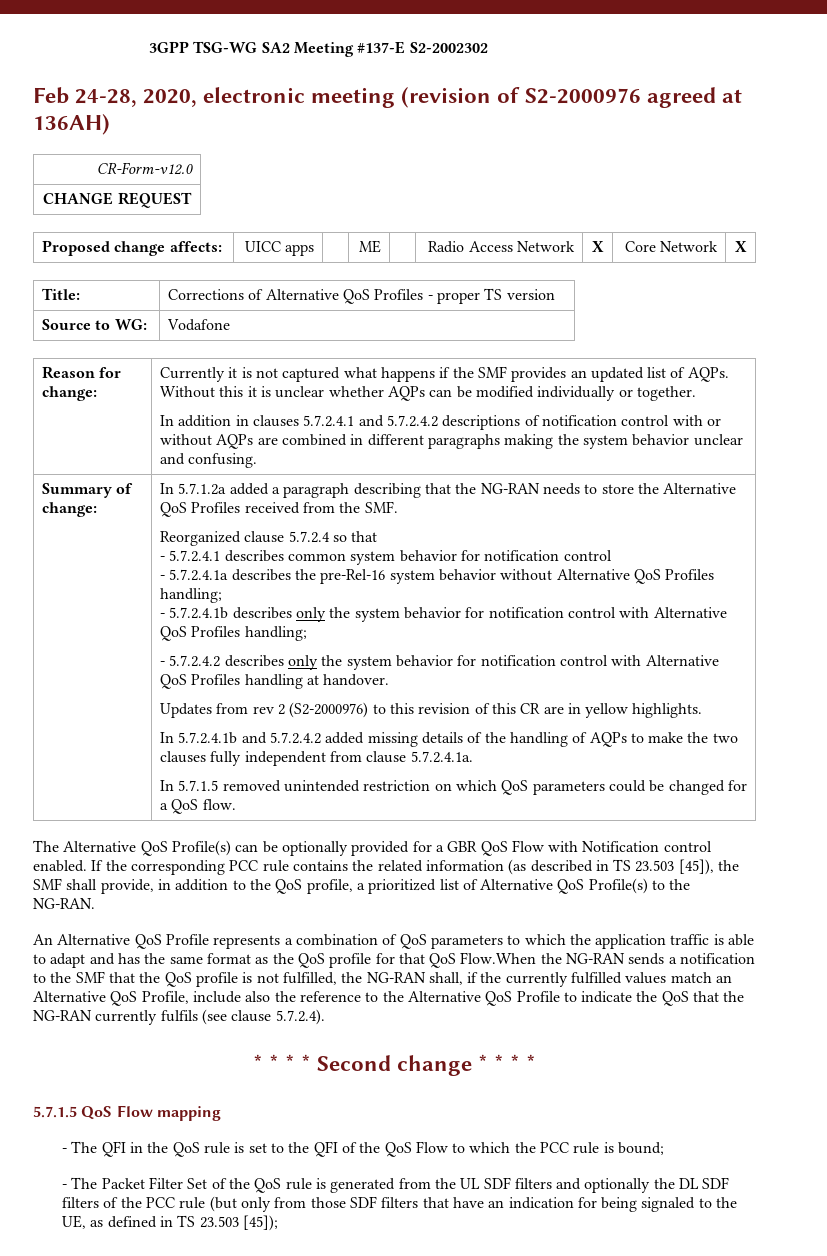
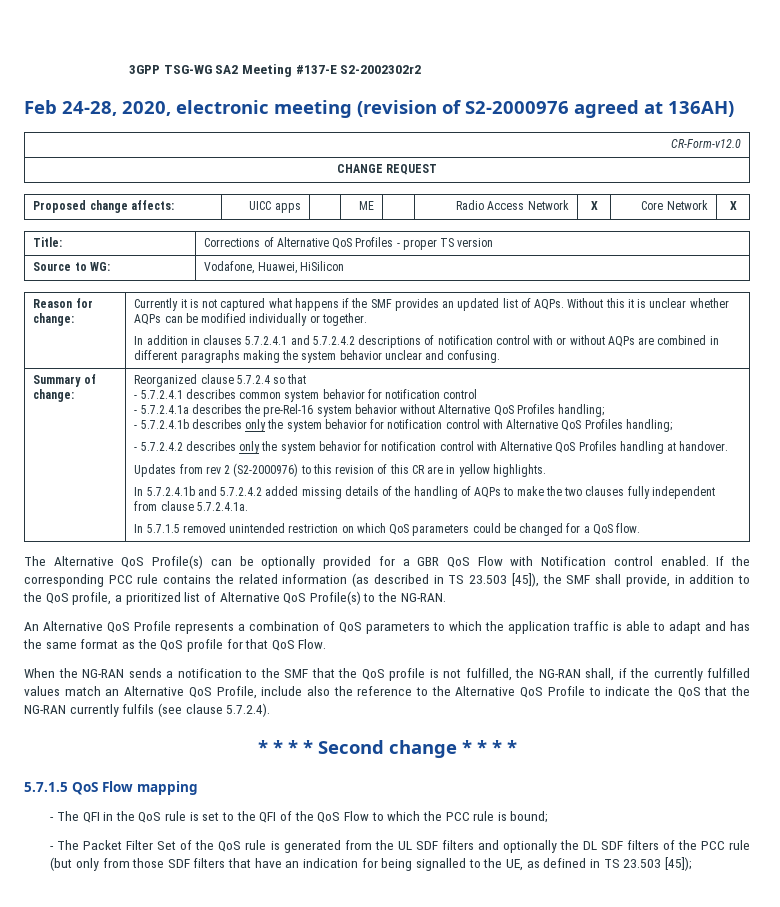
[409,42,488,53] S2-2002302 -> [340,65,422,74] S2-2002302r2
[166,319,230,331] Vodafone -> [204,261,344,274] Vodafone, Huawei, HiSilicon
[159,483,737,498] [159,501,398,517] In 5.7.1.2a added a paragraph describing that the NG-RAN needs to store the Alternative QoS Profiles received from the SMF. // -> (75, 395) none
[460,952,537,964] Flow.When -> [298,639,327,649] [24,668,55,678] Flow. // When
[641,1197,696,1212] signaled -> [415,858,466,871] signalled

